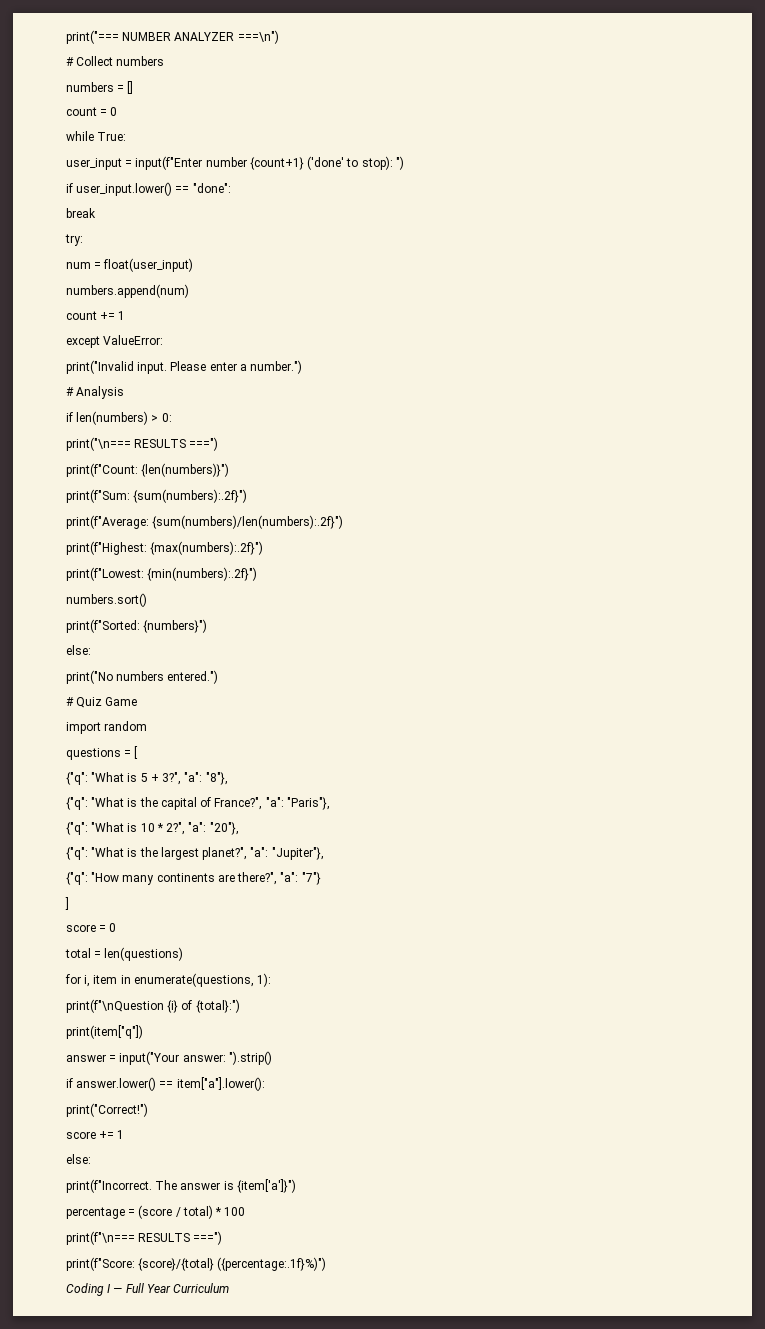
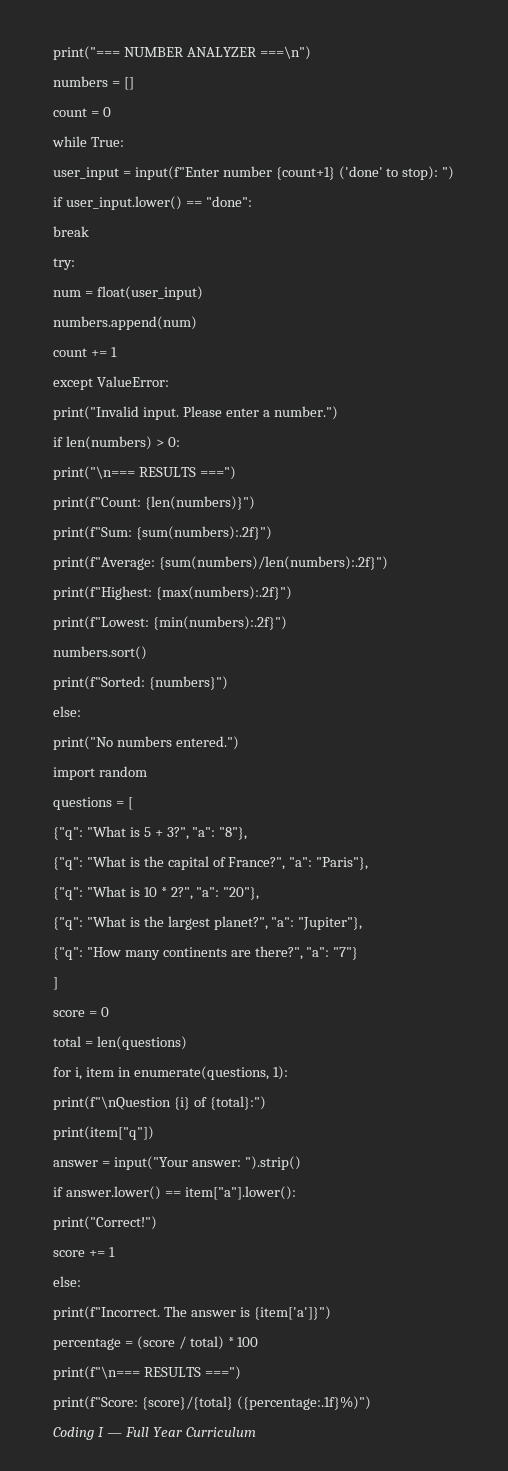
[66,56,165,66] // # Collect numbers -> (311, 53) none
[66,386,125,399] // # Analysis -> (338, 413) none
[66,697,138,708] // # Quiz Game -> (239, 743) none

